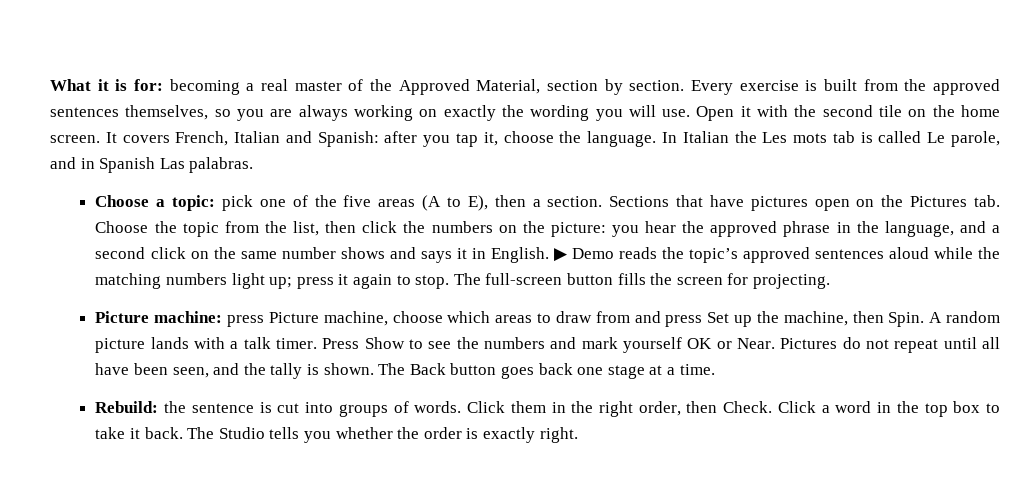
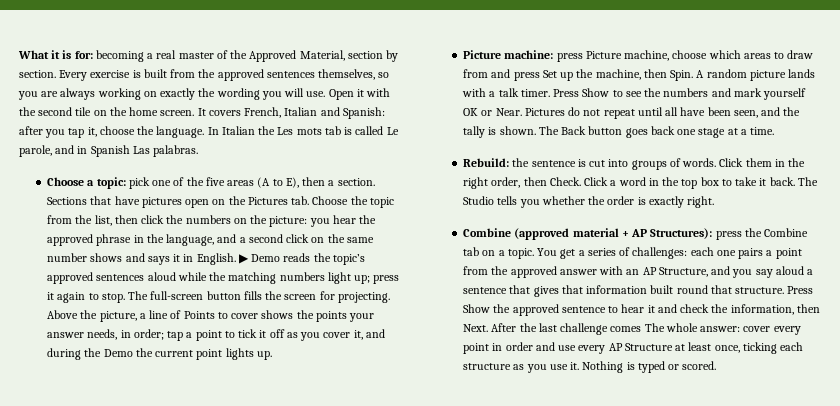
(830, 281) none -> [47,310,375,322] [47,329,385,341] [47,348,272,360] Above the picture, a line of Points to cover shows the points your answer needs, in order; tap a point to tick it off as you cover it, and during the Demo the current point lights up.
(578, 435) none -> [463,228,809,240] [463,247,802,259] [463,266,814,278] [463,285,814,297] [463,304,820,316] [463,323,801,335] [463,342,804,354] [463,361,717,373] // Combine (approved material + AP Structures): press the Combine tab on a topic. You get a series of challenges: each one pairs a point from the approved answer with an AP Structure, and you say aloud a sentence that gives that information built round that structure. Press Show the approved sentence to hear it and check the information, then Next. After the last challenge comes The whole answer: cover every point in order and use every AP Structure at least once, ticking each structure as you use it. Nothing is typed or scored.

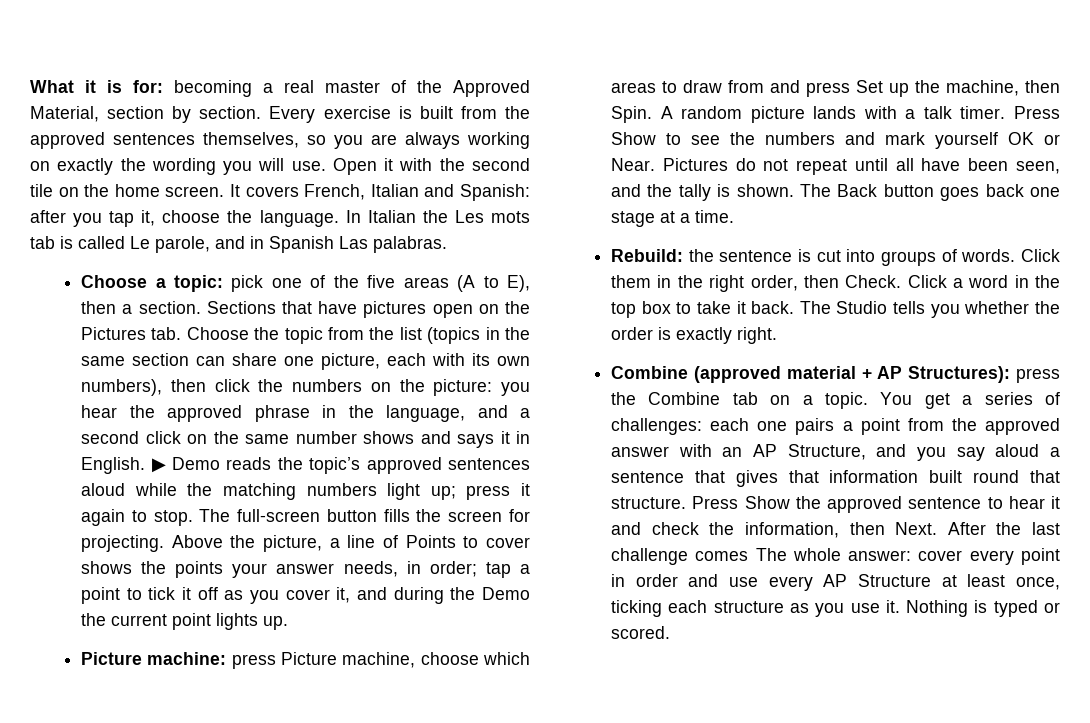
[94,215,112,226] list, -> [399,327,530,344] [81,353,530,370] [81,379,163,396] list (topics in the same section can share one picture, each with its own numbers),

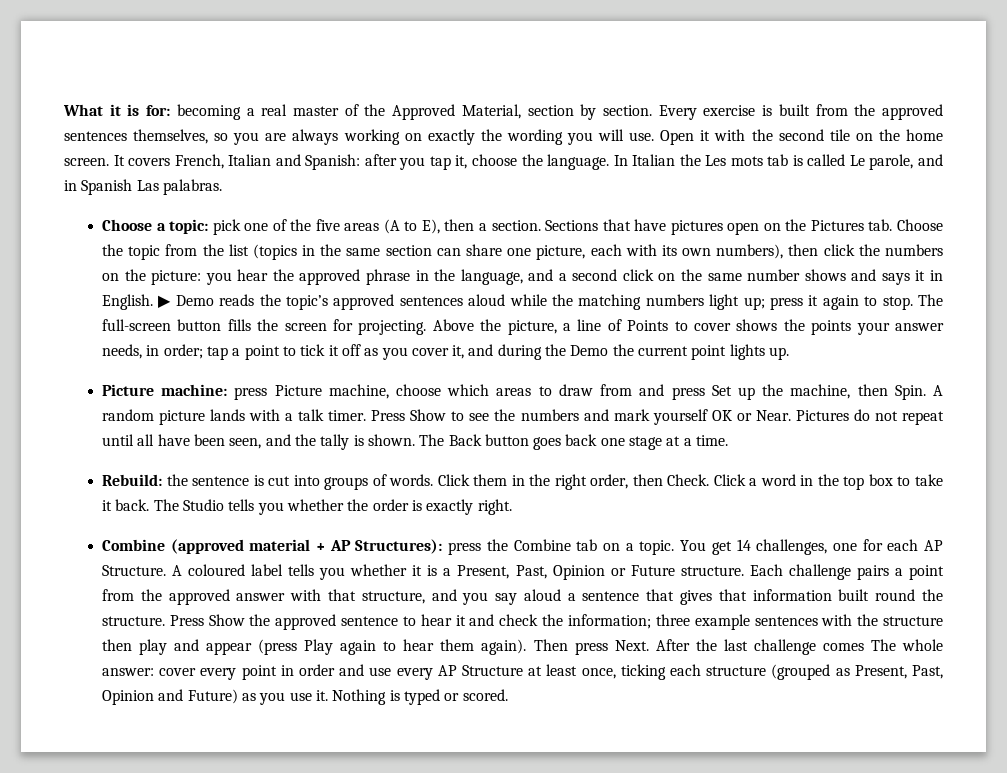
[962,392,1060,405] [611,418,788,435] a series of challenges: each one -> [736,539,943,555] [101,564,851,580] 14 challenges, one for each AP Structure. A coloured label tells you whether it is a Present, Past, Opinion or Future structure. Each challenge
[722,444,866,460] an AP Structure, -> [327,589,425,604] that structure,
[1030,470,1060,483] that -> [921,589,943,601] the
[744,522,885,538] information, then -> [567,614,943,630] [101,639,608,655] information; three example sentences with the structure then play and appear (press Play again to hear them again). Then press
(784, 607) none -> [771,664,943,680] [101,689,238,705] (grouped as Present, Past, Opinion and Future)

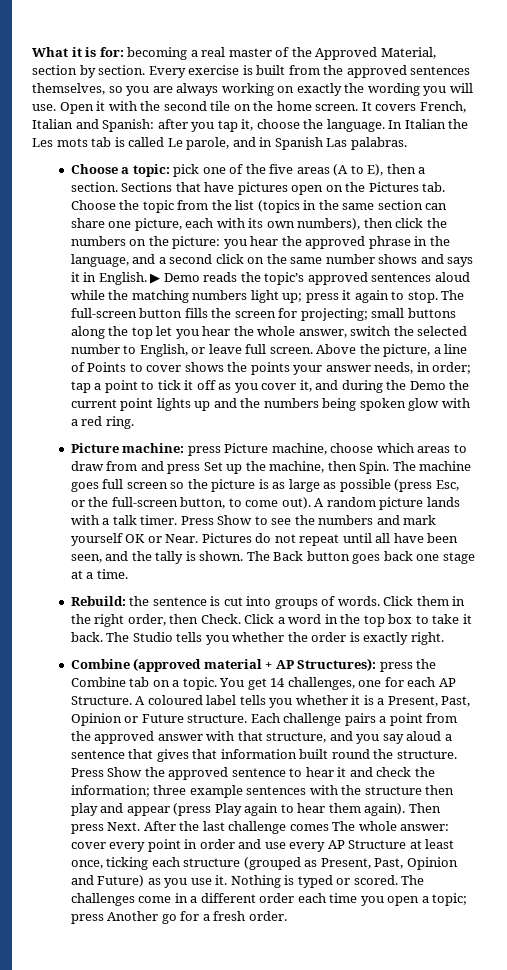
[358,320,427,335] projecting. -> [300,308,456,321] [70,326,468,339] [70,344,313,357] projecting; small buttons along the top let you hear the whole answer, switch the selected number to English, or leave full screen.
[769,347,790,360] up. -> [194,398,470,411] [70,416,134,429] up and the numbers being spoken glow with a red ring.
(926, 392) none -> [392,461,472,471] [70,479,459,492] [70,497,311,509] The machine goes full screen so the picture is as large as possible (press Esc, or the full-screen button, to come out).
(508, 695) none -> [401,875,425,885] [70,893,468,906] [70,911,287,924] The challenges come in a different order each time you open a topic; press Another go for a fresh order.

